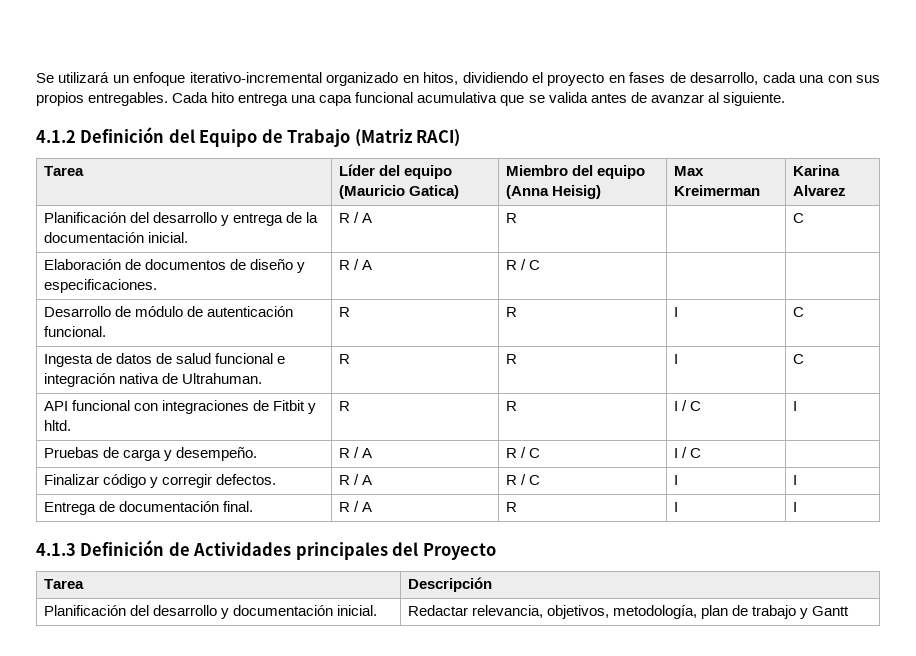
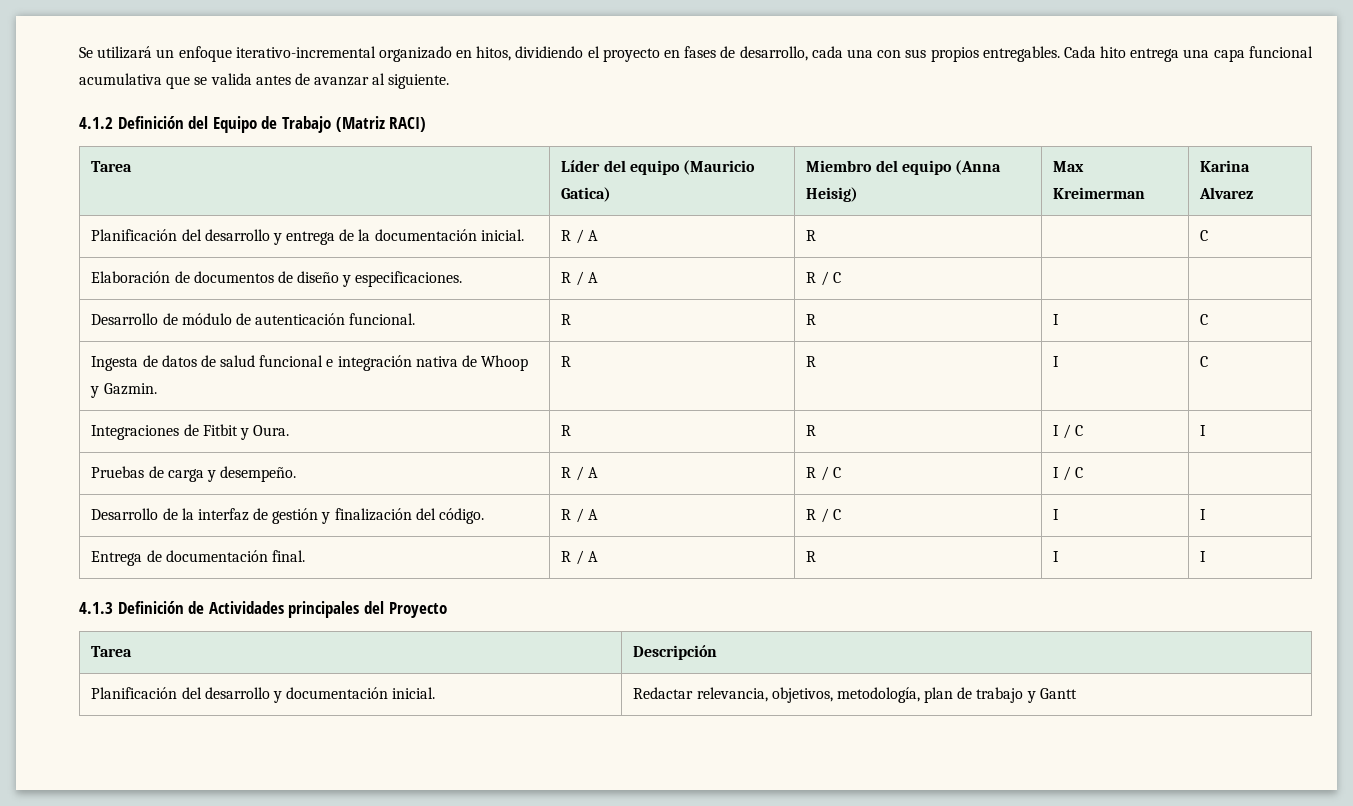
[182,373,263,384] [339,354,351,364] [506,354,518,364] [674,354,679,364] [793,354,805,364] [44,400,250,414] Ultrahuman. | R | R | I | C // API funcional con integraciones -> [481,355,529,371] [90,383,157,398] [561,356,572,367] [806,356,817,367] [1053,356,1060,367] [1200,356,1209,367] [91,425,180,440] Whoop y Gazmin. | R | R | I | C // Integraciones
[44,420,72,431] hltd. -> [253,425,290,436] Oura.
[44,474,277,488] Finalizar código y corregir defectos. -> [91,508,484,524] Desarrollo de la interfaz de gestión y finalización del código.

